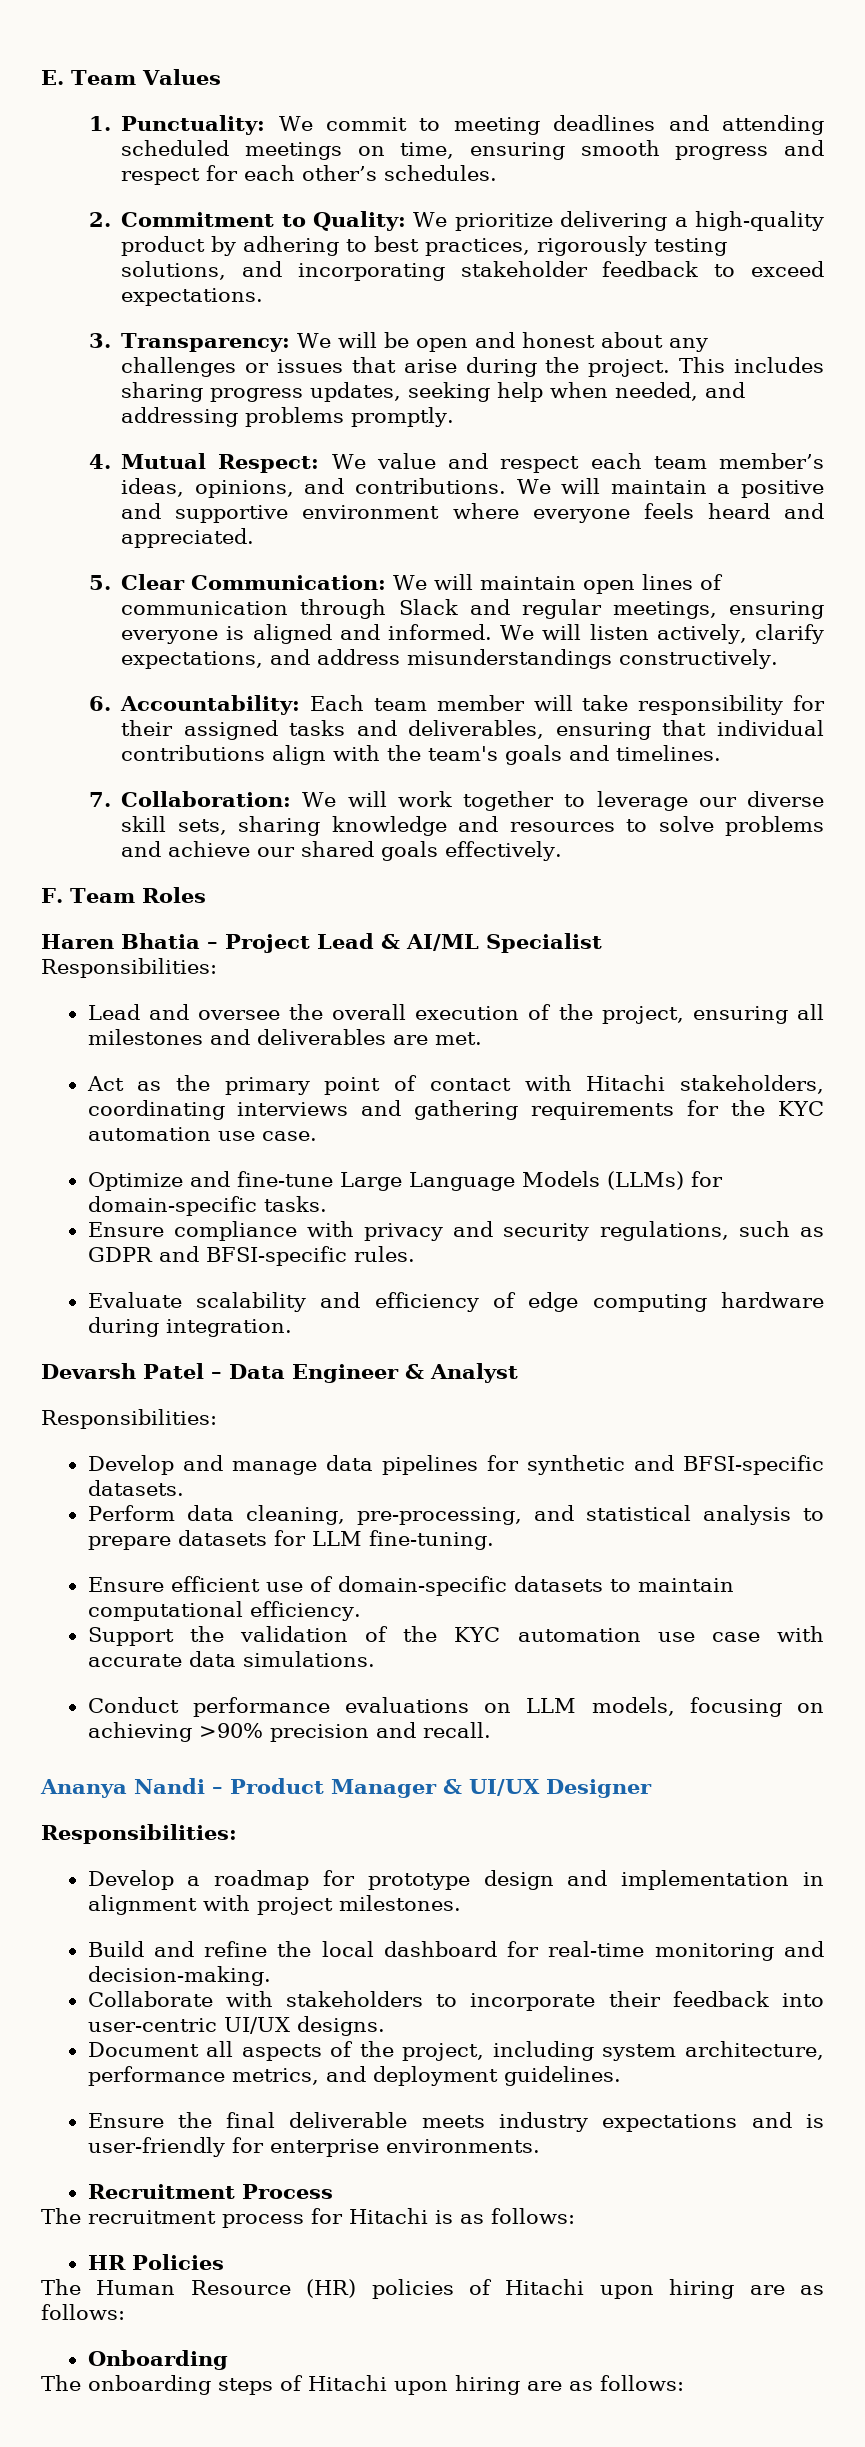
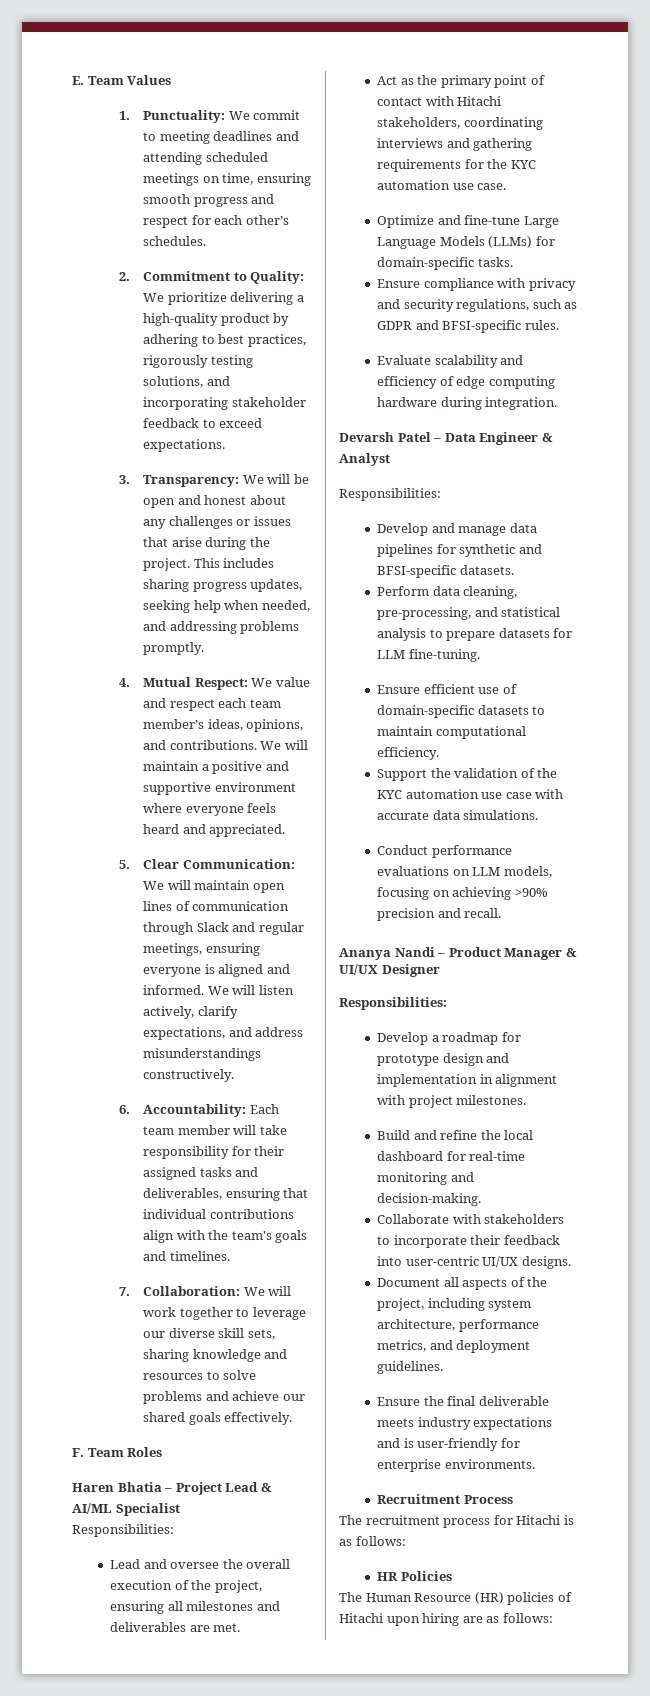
[87,2350,228,2370] [41,2375,684,2395] // Onboarding // The onboarding steps of Hitachi upon hiring are as follows: -> (553, 1618) none

